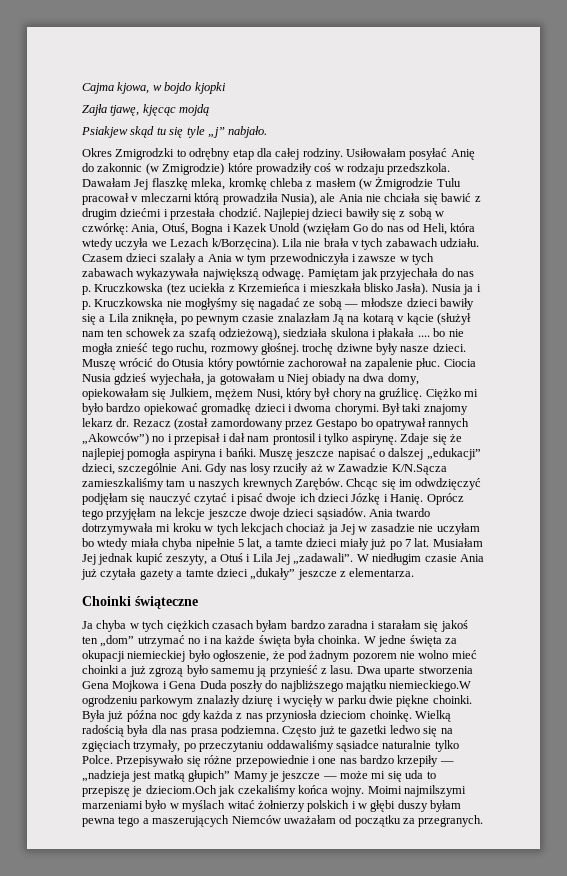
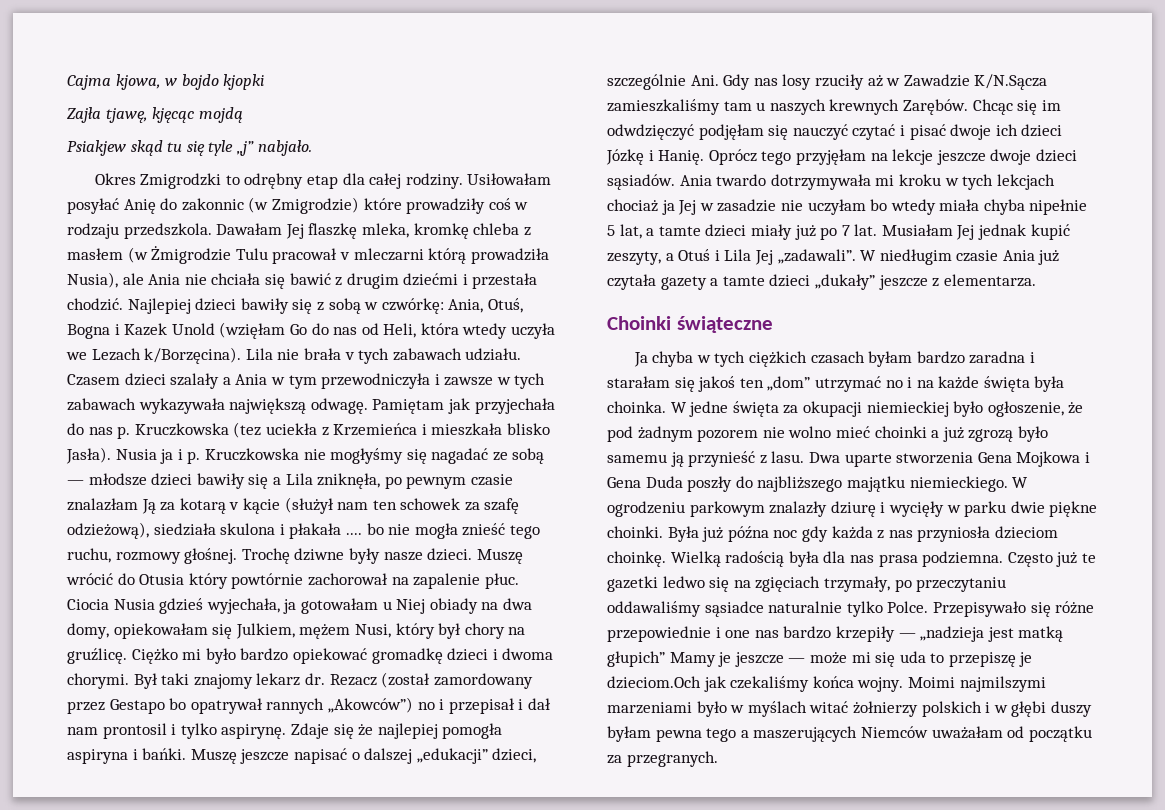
[347,316,360,322] na -> [160,502,176,511] za
[188,328,216,340] szafą -> [484,498,520,514] szafę
[302,343,334,355] trochę -> [241,548,290,564] Trochę
[389,680,472,692] niemieckiego.W -> [909,476,1029,492] niemieckiego. W

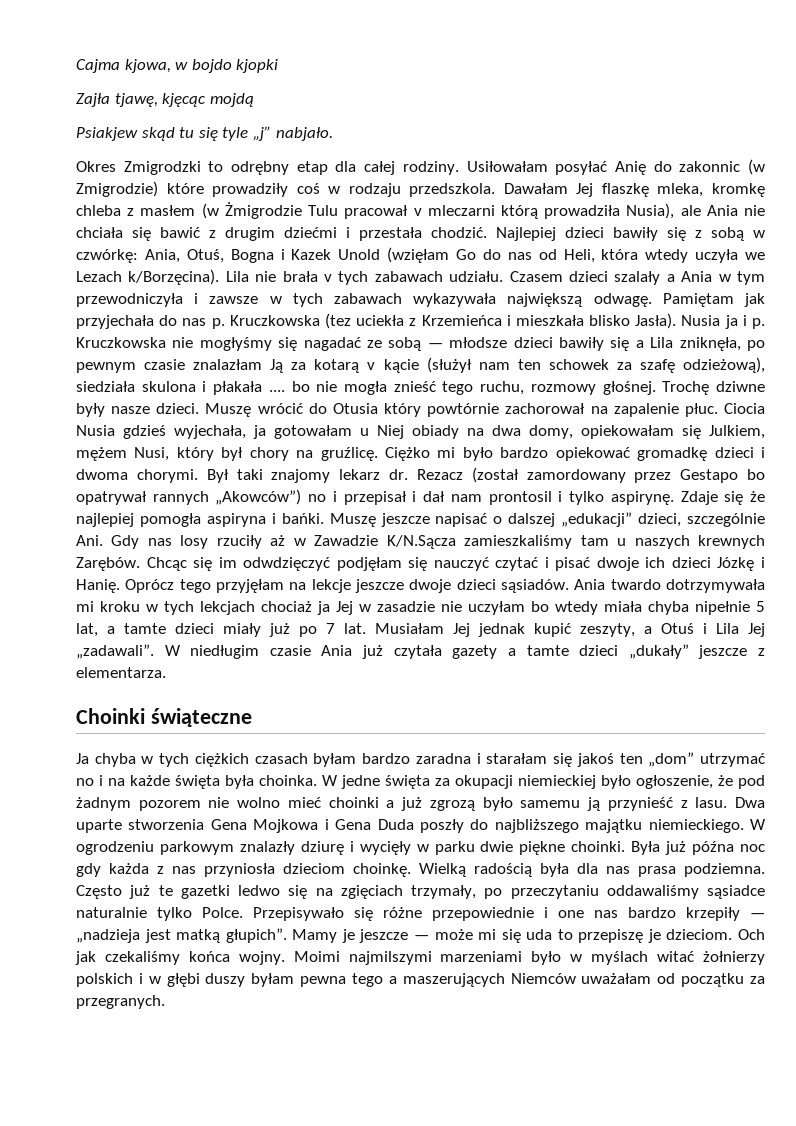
[607,651,665,667] głupich” -> [225,928,287,943] głupich”.
[607,676,701,689] dzieciom.Och -> [666,929,765,940] dzieciom. Och

